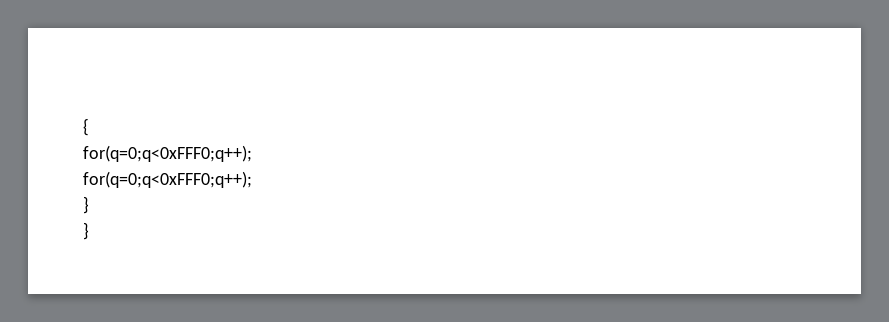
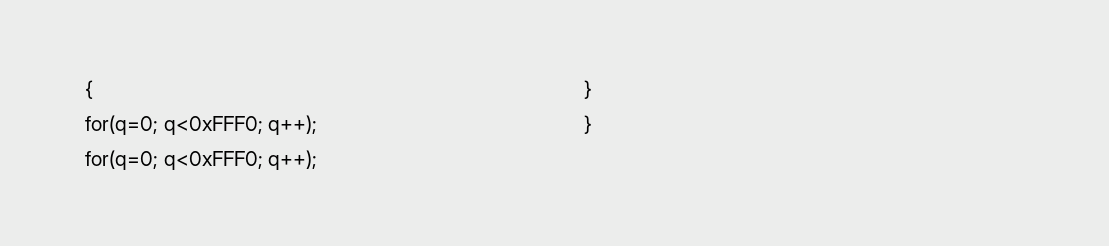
[83,145,252,162] [83,171,252,188] for(q=0;q<0xFFF0;q++); // for(q=0;q<0xFFF0;q++); -> [85,115,318,135] [85,150,318,170] for(q=0; q<0xFFF0; q++); // for(q=0; q<0xFFF0; q++);

